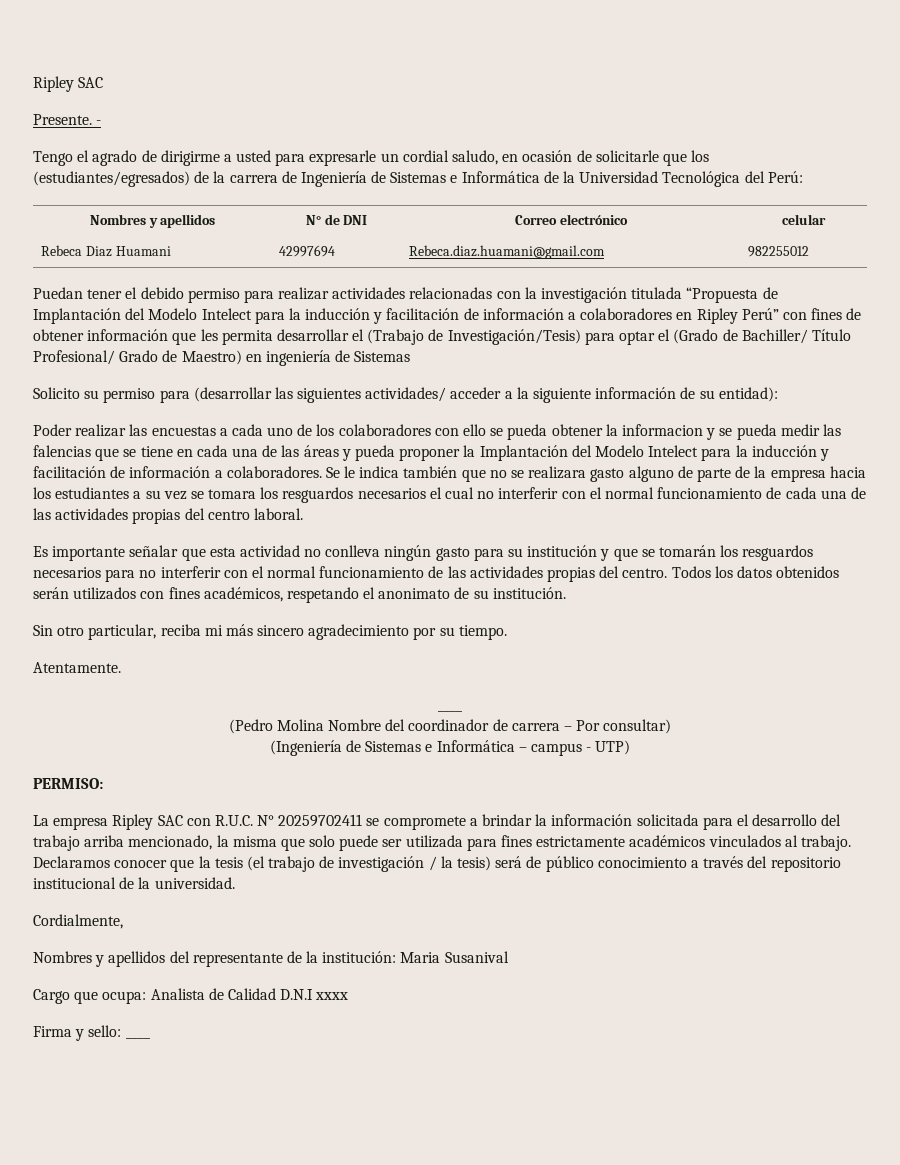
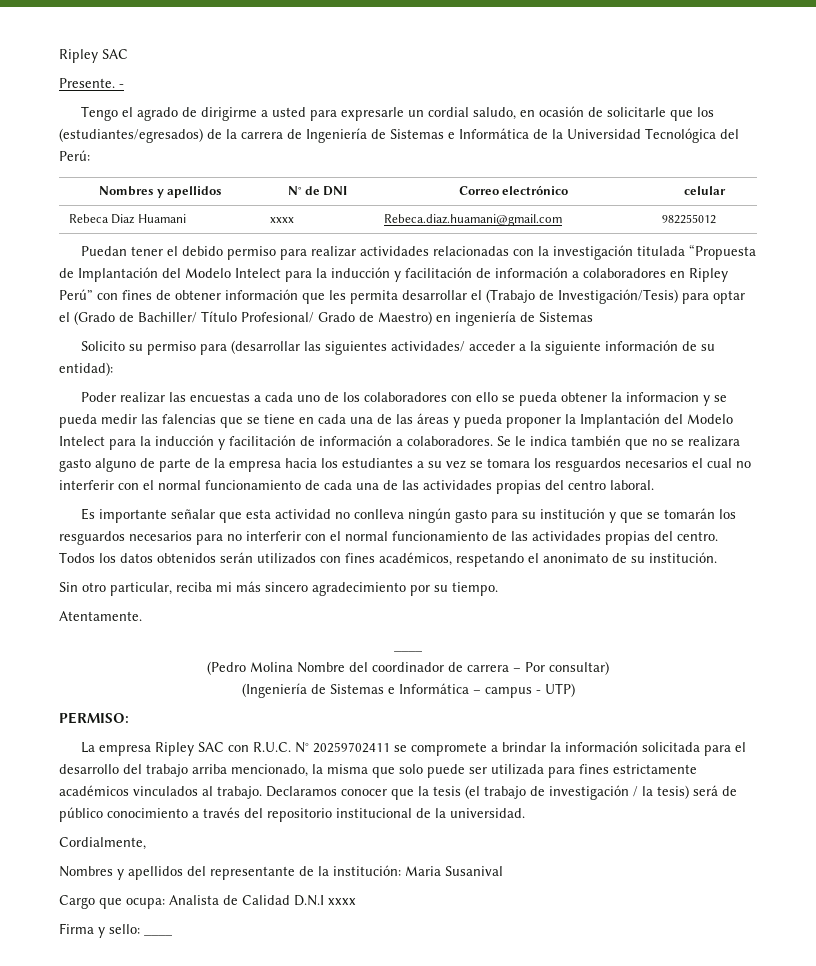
[279,245,336,257] 42997694 -> [269,217,294,223] xxxx

